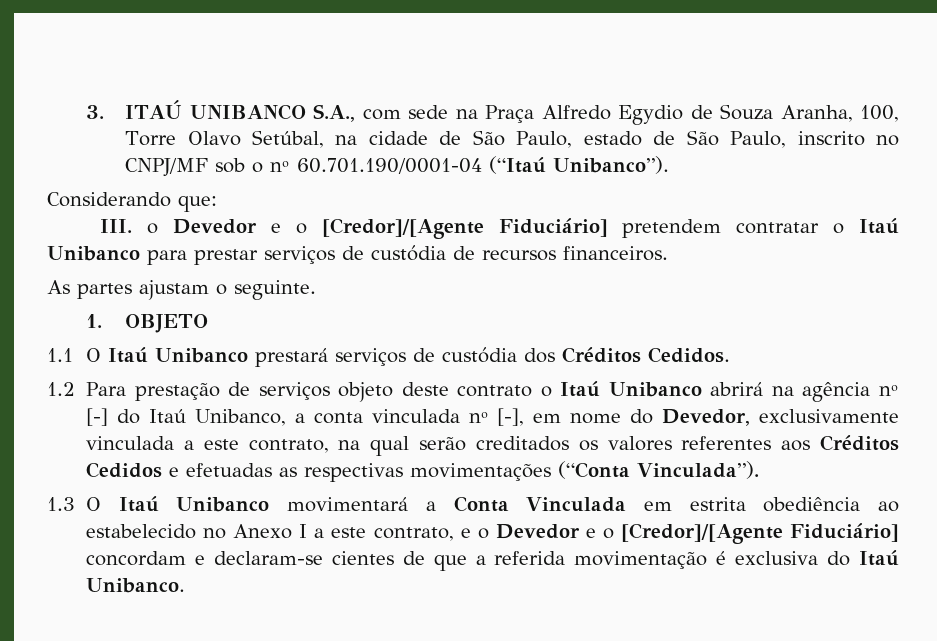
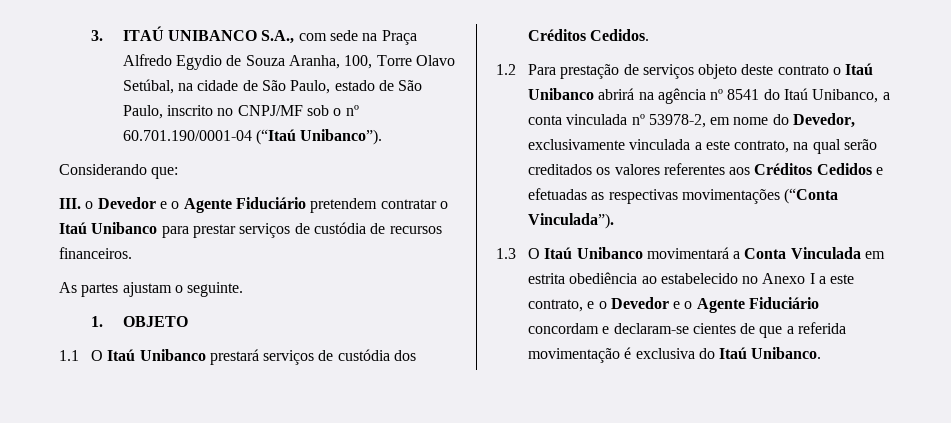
[321,218,608,239] [Credor]/[Agente Fiduciário] -> [183,197,306,213] Agente Fiduciário
[86,408,109,426] [-] -> [727,89,760,100] 8541
[497,408,525,426] [-], -> [648,114,706,128] 53978-2,
[620,523,899,544] [Credor]/[Agente Fiduciário] -> [696,297,820,313] Agente Fiduciário

